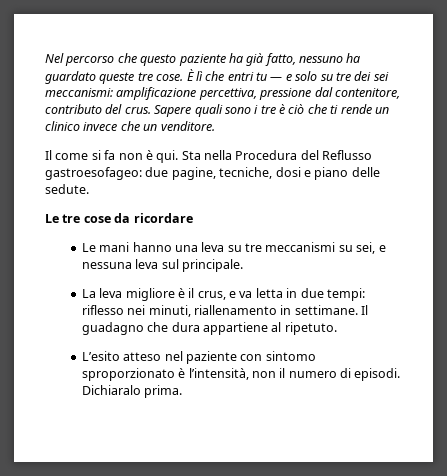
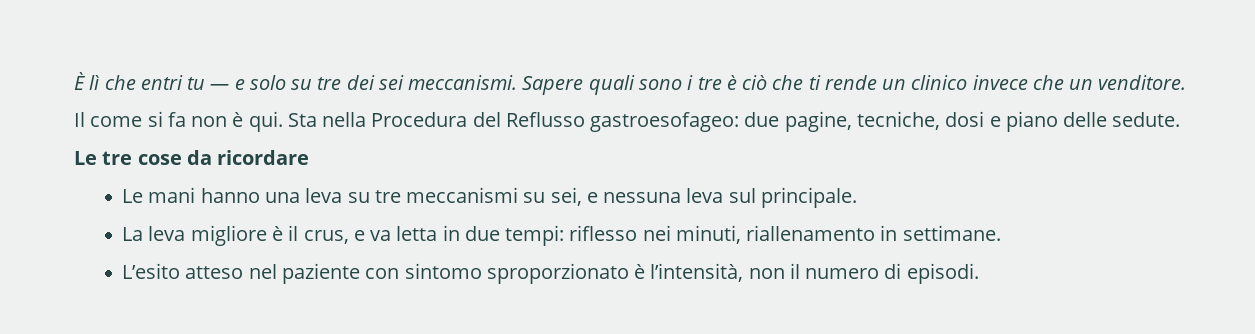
[45,53,361,66] [45,71,184,84] Nel percorso che questo paziente ha già fatto, nessuno ha guardato queste tre cose. -> (74, 81) none
[45,87,400,100] [45,104,151,114] meccanismi: amplificazione percettiva, pressione dal contenitore, contributo del crus. -> [408,75,518,90] meccanismi.
[361,305,369,315] [81,322,337,335] Il guadagno che dura appartiene al ripetuto. -> (1001, 233) none
[81,385,183,398] Dichiaralo prima. -> (979, 273) none

